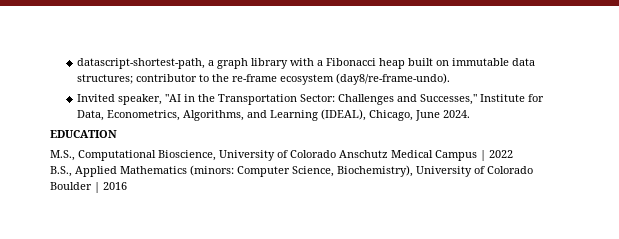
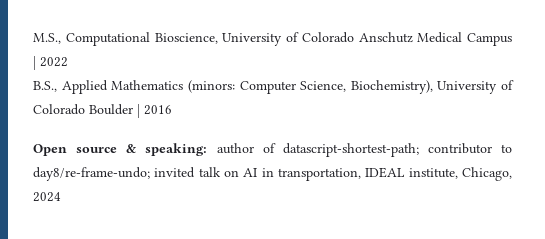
[77,58,536,69] [77,73,451,85] [77,94,545,105] [77,109,471,121] [50,130,117,138] datascript-shortest-path, a graph library with a Fibonacci heap built on immutable data structures; contributor to the re-frame ecosystem (day8/re-frame-undo). // Invited speaker, "AI in the Transportation Sector: Challenges and Successes," Institute for Data, Econometrics, Algorithms, and Learning (IDEAL), Chicago, June 2024. // EDUCATION // -> (33, 38) none
(127, 186) none -> [33,143,512,157] [33,167,512,181] [33,192,61,202] // Open source & speaking: author of datascript-shortest-path; contributor to day8/re-frame-undo; invited talk on AI in transportation, IDEAL institute, Chicago, 2024

